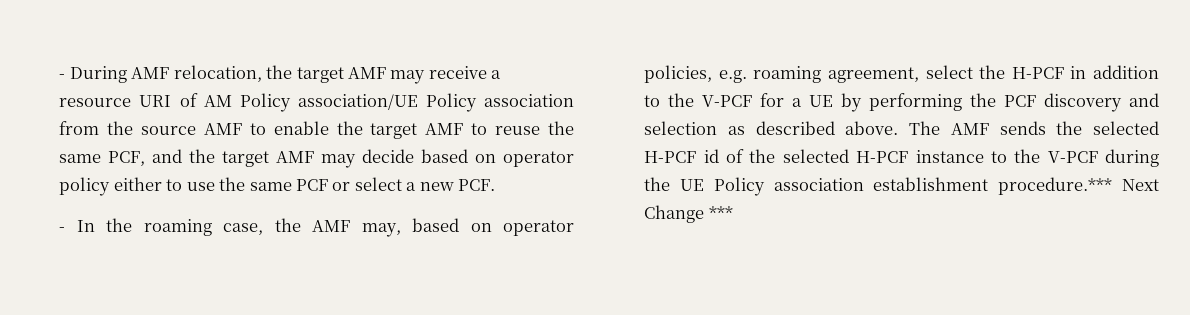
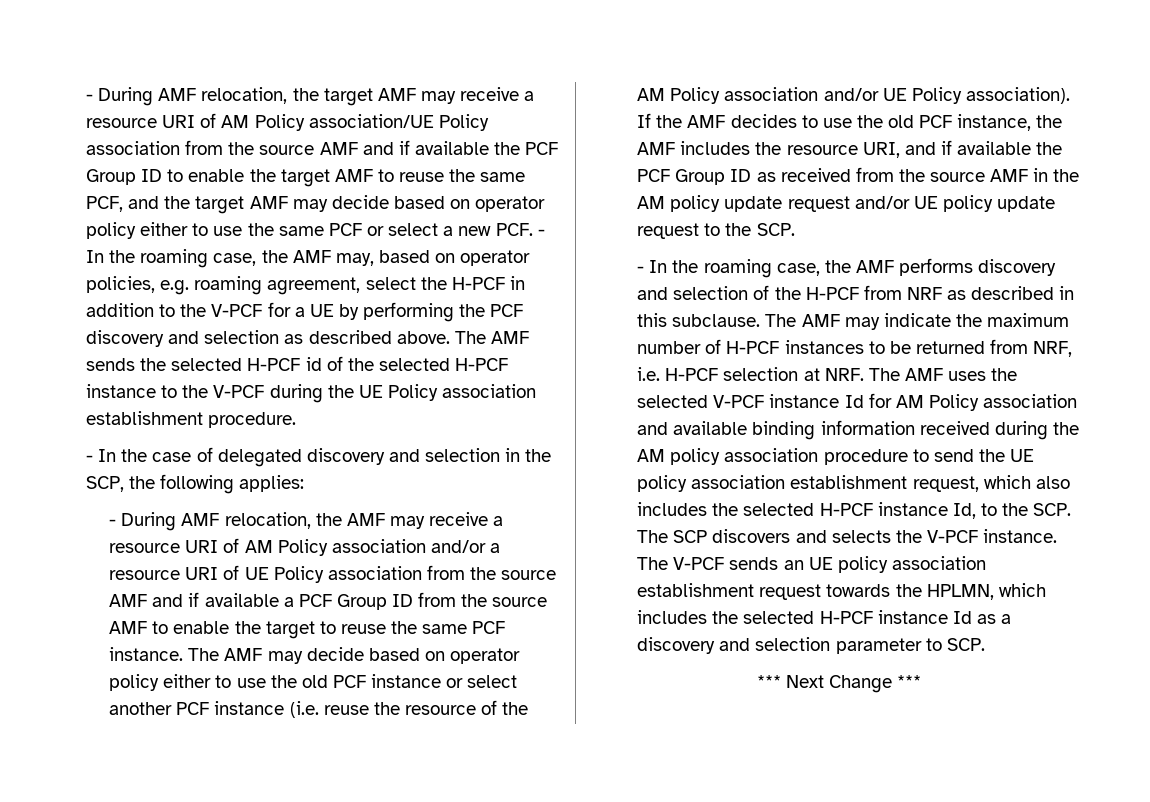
(242, 129) none -> [362,140,559,155] [86,169,163,185] and if available the PCF Group ID
(496, 185) // -> (533, 229) none
[998,177,1113,195] procedure.*** -> [208,412,297,428] [86,447,552,467] [86,474,305,494] [109,512,504,531] [109,538,501,556] [109,565,557,583] [109,592,548,610] [109,621,506,639] [109,647,521,664] [109,674,518,691] [109,700,529,718] [637,87,1070,104] [637,113,1063,131] [637,140,1063,158] [637,167,1080,185] [637,195,1056,212] [637,223,795,239] [637,258,1057,278] [637,285,1075,300] [637,313,1070,330] [637,339,1073,357] [637,367,1018,381] [637,393,1078,411] [637,420,1079,440] [637,448,1035,465] [637,475,1070,492] [637,502,1072,519] [637,529,1058,543] [637,556,986,573] [637,583,1046,600] [637,610,1012,624] [637,637,985,654] [756,675,781,688] procedure. // - In the case of delegated discovery and selection in the SCP, the following applies: // - During AMF relocation, the AMF may receive a resource URI of AM Policy association and/or a resource URI of UE Policy association from the source AMF and if available a PCF Group ID from the source AMF to enable the target to reuse the same PCF instance. The AMF may decide based on operator policy either to use the old PCF instance or select another PCF instance (i.e. reuse the resource of the AM Policy association and/or UE Policy association). If the AMF decides to use the old PCF instance, the AMF includes the resource URI, and if available the PCF Group ID as received from the source AMF in the AM policy update request and/or UE policy update request to the SCP. // - In the roaming case, the AMF performs discovery and selection of the H-PCF from NRF as described in this subclause. The AMF may indicate the maximum number of H-PCF instances to be returned from NRF, i.e. H-PCF selection at NRF. The AMF uses the selected V-PCF instance Id for AM Policy association and available binding information received during the AM policy association procedure to send the UE policy association establishment request, which also includes the selected H-PCF instance Id, to the SCP. The SCP discovers and selects the V-PCF instance. The V-PCF sends an UE policy association establishment request towards the HPLMN, which includes the selected H-PCF instance Id as a discovery and selection parameter to SCP. // ***

